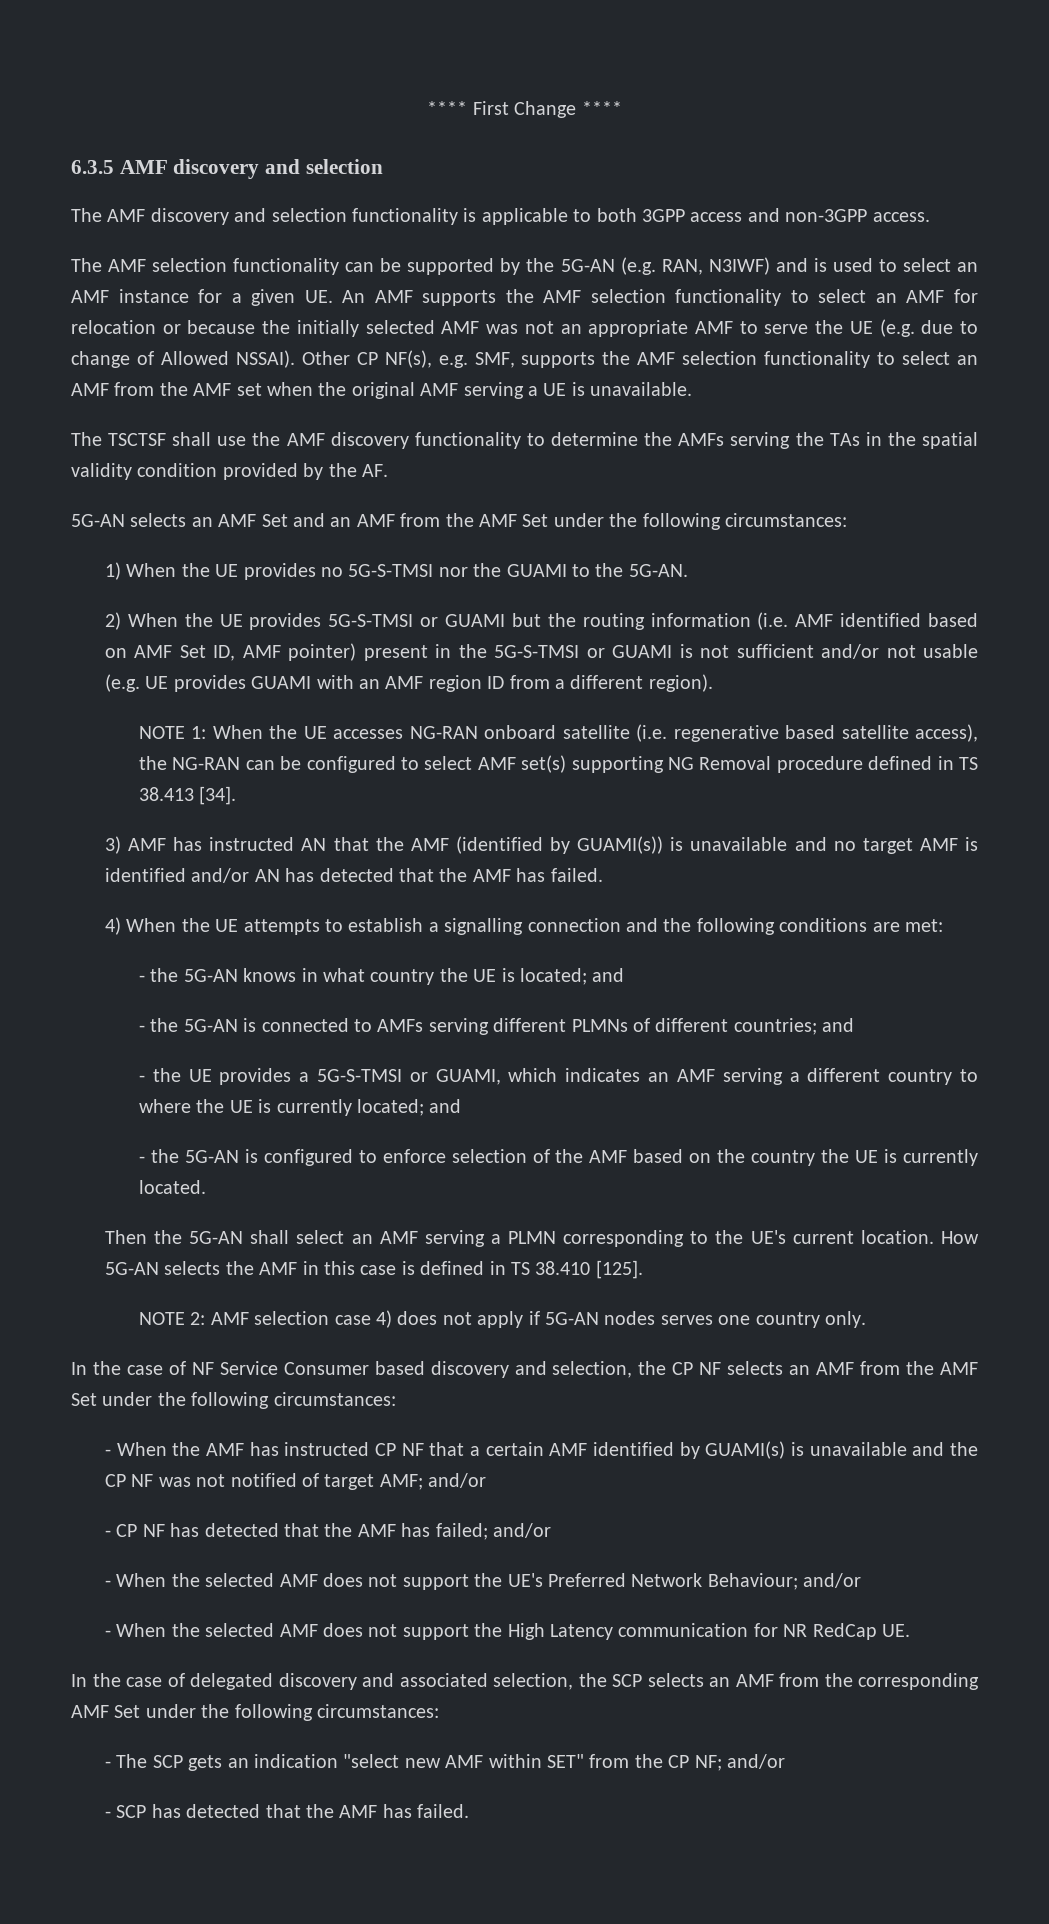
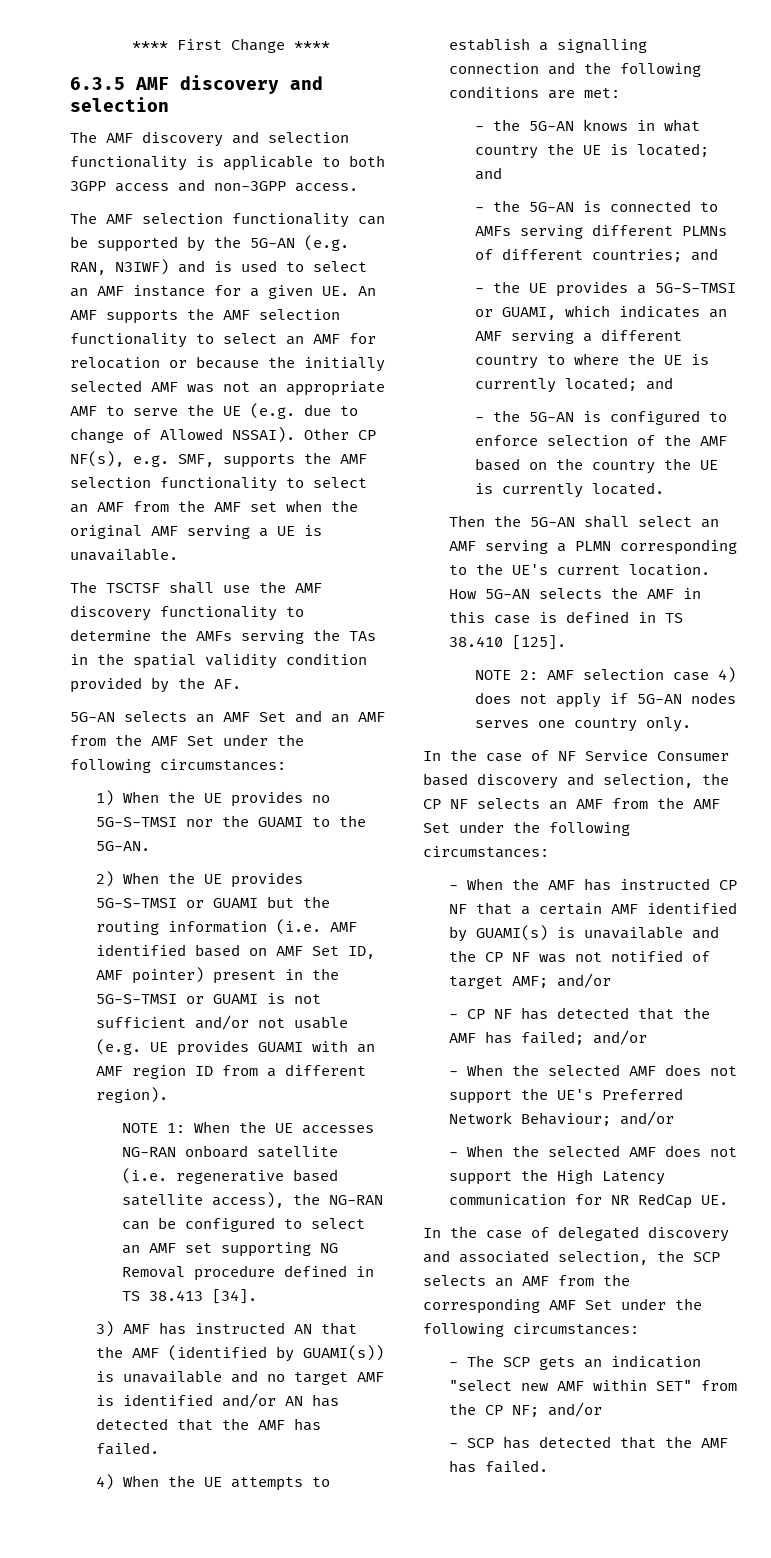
[477,755,567,773] AMF set(s) -> [122,1243,213,1254] an AMF set

